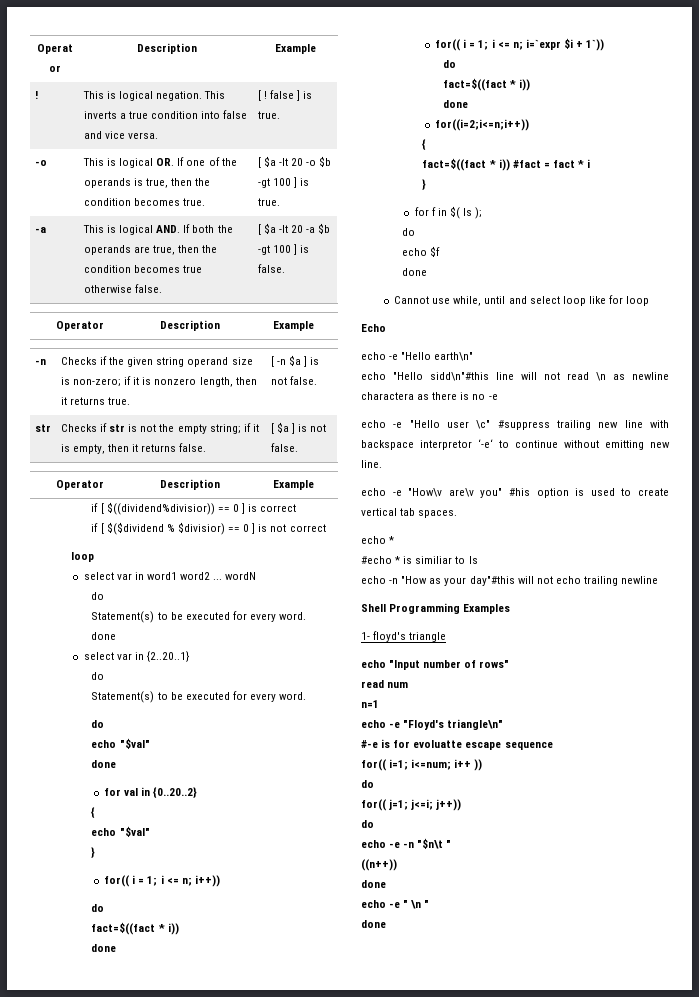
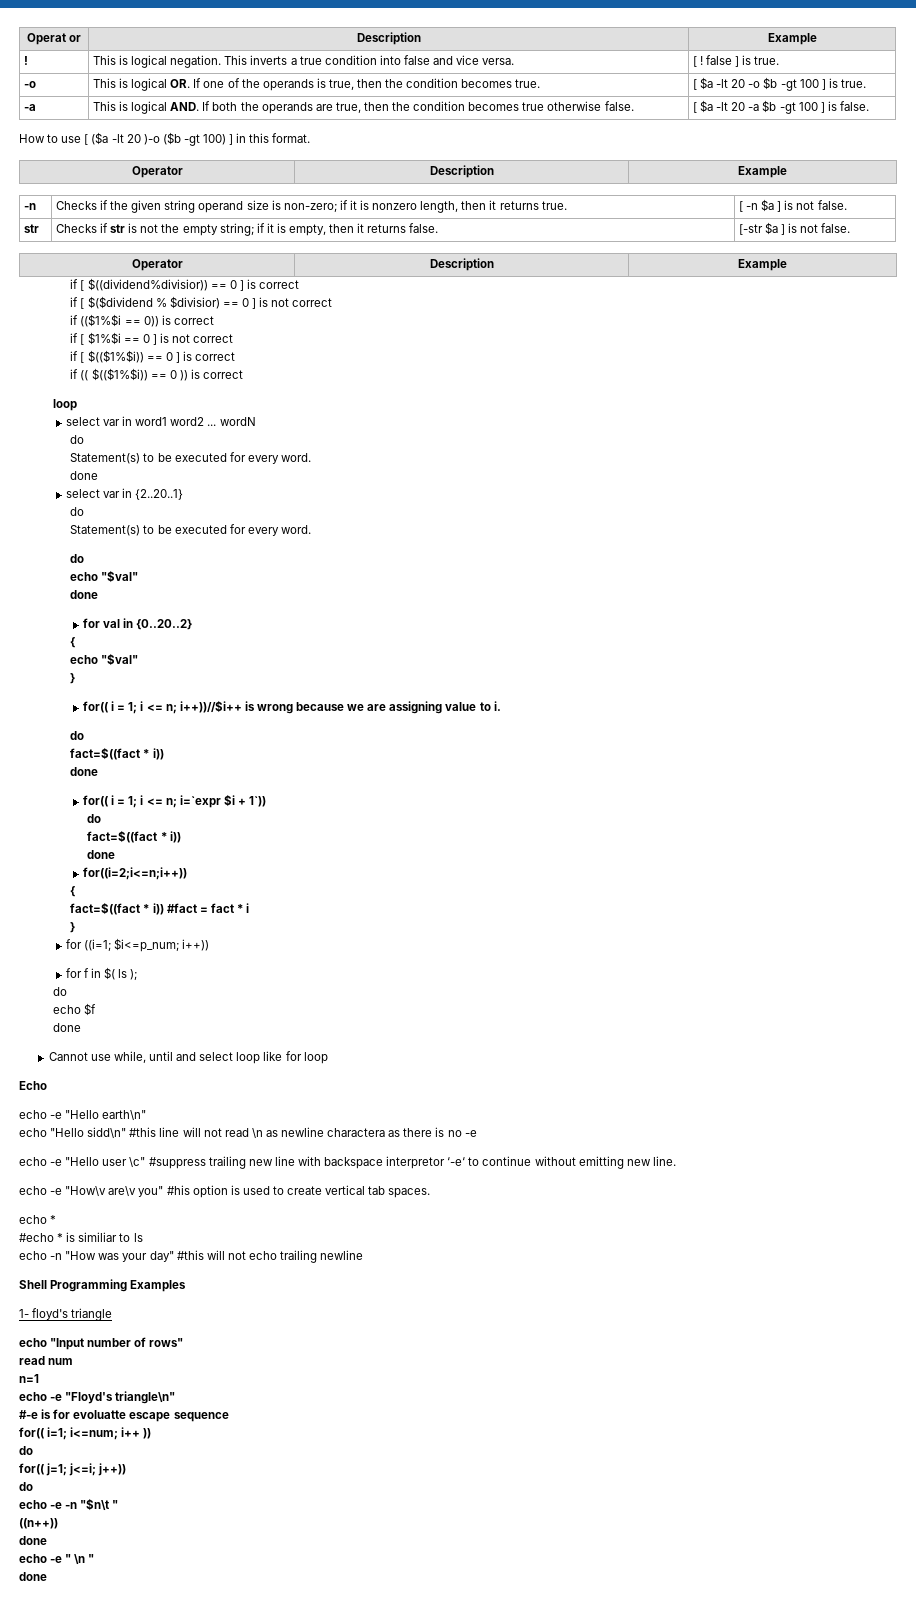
(285, 268) none -> [19,132,311,146] // How to use [ ($a -lt 20 )-o ($b -gt 100) ] in this format.
[270,423,274,434] [ -> [738,224,763,235] [-str
(326, 528) none -> [70,314,214,327] [70,332,234,345] [70,350,236,363] [70,368,244,381] // if (($1%$i == 0)) is correct // if [ $1%$i == 0 ] is not correct // if [ $(($1%$i)) == 0 ] is correct // if (( $(($1%$i)) == 0 )) is correct
[194,875,220,887] i++)) -> [179,700,501,714] i++))//$i++ is wrong because we are assigning value to i.
(427, 184) none -> [65,938,210,952] // for ((i=1; $i<=p_num; i++))
[430,372,489,381] sidd\n"#this -> [87,1127,157,1139] sidd\n" #this
[429,576,515,586] as your day"#this -> [98,1250,204,1262] was your day" #this

